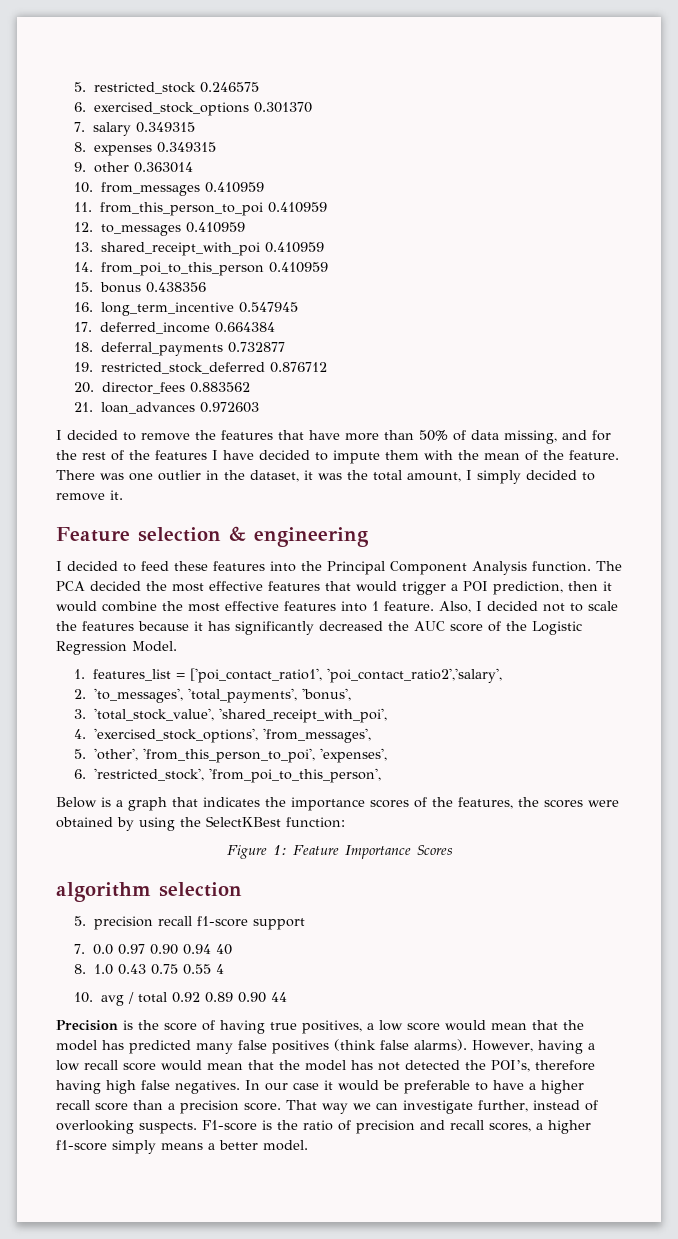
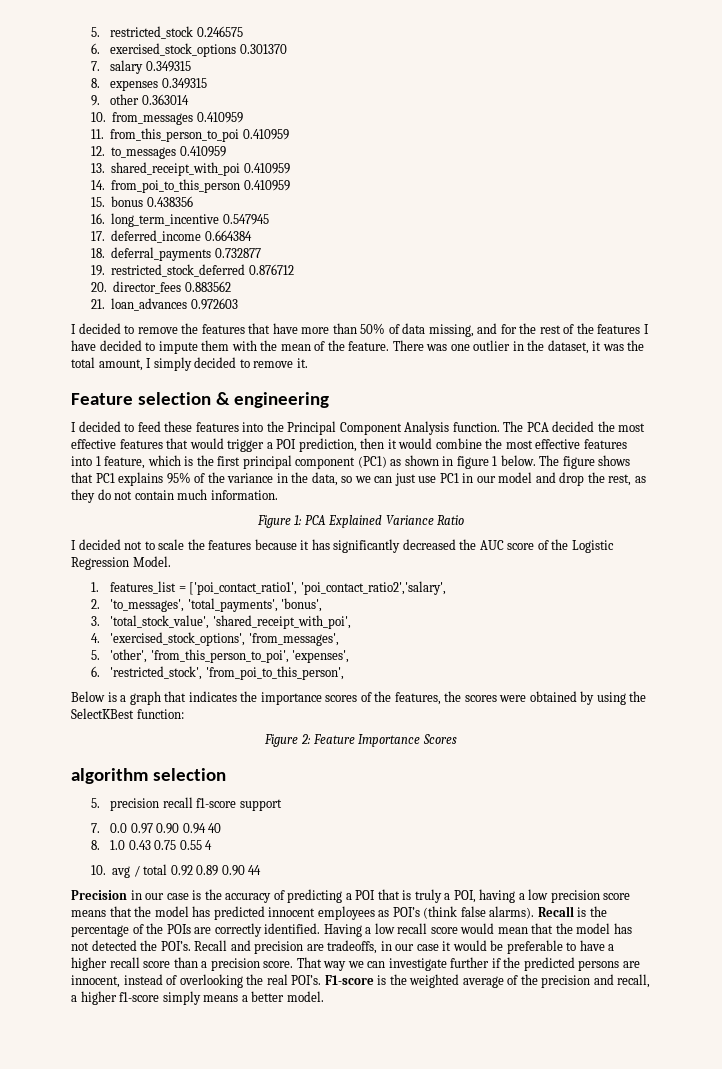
[384,601,471,613] feature. Also, -> [104,455,631,469] [71,472,646,486] [71,489,278,503] [256,515,465,528] feature, which is the first principal component (PC1) as shown in figure 1 below. The figure shows that PC1 explains 95% of the variance in the data, so we can just use PC1 in our model and drop the rest, as they do not contain much information. // Figure 1: PCA Explained Variance Ratio //
[272,845,287,855] 1: -> [300,734,311,744] 2:
[123,1020,527,1034] is the score of having true positives, a low score would mean -> [130,889,631,903] [71,910,106,917] in our case is the accuracy of predicting a POI that is truly a POI, having a low precision score means
[196,1039,583,1054] many false positives (think false alarms). However, having -> [268,906,607,920] [71,923,362,937] innocent employees as POI’s (think false alarms). Recall is the percentage of the POIs are correctly identified. Having
[491,1060,595,1072] [56,1080,260,1094] POI’s, therefore having high false negatives. In -> [160,940,392,954] POI’s. Recall and precision are tradeoffs, in
[478,1100,598,1112] [56,1120,531,1134] further, instead of overlooking suspects. F1-score is the ratio of precision and recall scores, -> [450,957,640,971] [71,974,651,988] further if the predicted persons are innocent, instead of overlooking the real POI’s. F1-score is the weighted average of the precision and recall,

